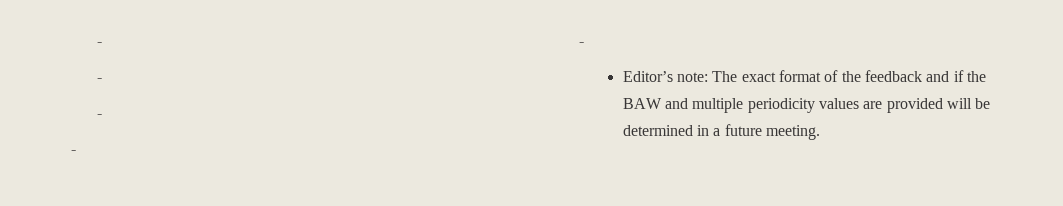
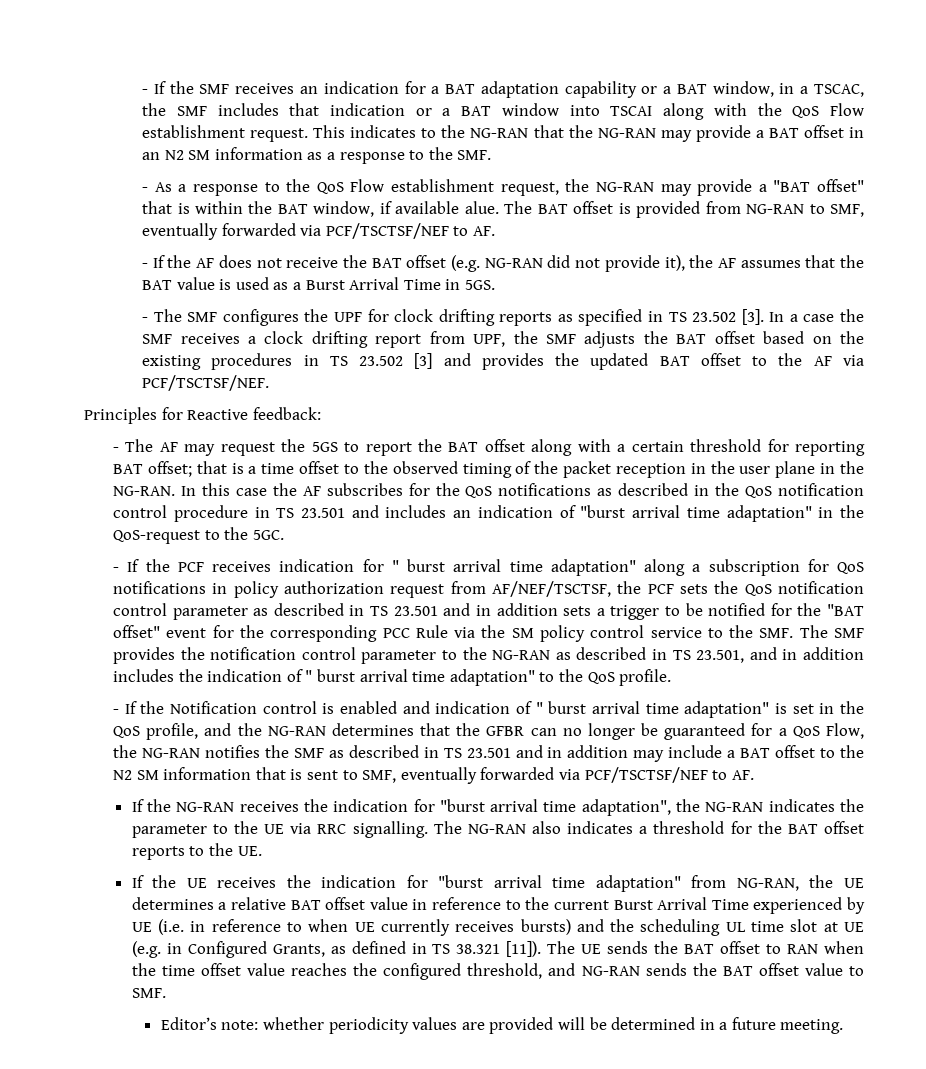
[97,42,103,46] [97,78,103,82] [97,114,103,118] [70,150,76,154] [578,42,584,46] [622,70,987,82] [622,98,744,113] - // - // - // - // - // Editor’s note: The exact format of the feedback and if the BAW and multiple -> [142,81,864,98] [142,103,865,120] [142,125,864,142] [142,147,492,164] [142,179,864,196] [142,201,865,218] [142,223,496,240] [142,255,865,272] [142,277,495,290] [142,309,865,326] [142,331,864,348] [142,353,865,370] [142,375,270,391] [84,407,321,424] [113,439,865,456] [113,461,864,478] [113,483,864,498] [113,505,864,522] [113,527,284,544] [113,559,864,576] [113,581,865,598] [113,603,865,620] [113,625,865,642] [113,647,864,664] [113,669,672,686] [113,701,865,718] [113,723,865,740] [113,745,865,762] [113,767,754,784] [131,799,865,816] [131,821,865,838] [131,843,262,860] [131,875,864,892] [131,897,865,914] [131,919,865,936] [131,941,864,958] [131,963,864,980] [131,988,166,998] [160,1017,324,1030] - If the SMF receives an indication for a BAT adaptation capability or a BAT window, in a TSCAC, the SMF includes that indication or a BAT window into TSCAI along with the QoS Flow establishment request. This indicates to the NG-RAN that the NG-RAN may provide a BAT offset in an N2 SM information as a response to the SMF. // - As a response to the QoS Flow establishment request, the NG-RAN may provide a "BAT offset" that is within the BAT window, if available alue. The BAT offset is provided from NG-RAN to SMF, eventually forwarded via PCF/TSCTSF/NEF to AF. // - If the AF does not receive the BAT offset (e.g. NG-RAN did not provide it), the AF assumes that the BAT value is used as a Burst Arrival Time in 5GS. // - The SMF configures the UPF for clock drifting reports as specified in TS 23.502 [3]. In a case the SMF receives a clock drifting report from UPF, the SMF adjusts the BAT offset based on the existing procedures in TS 23.502 [3] and provides the updated BAT offset to the AF via PCF/TSCTSF/NEF. // Principles for Reactive feedback: // - The AF may request the 5GS to report the BAT offset along with a certain threshold for reporting BAT offset; that is a time offset to the observed timing of the packet reception in the user plane in the NG-RAN. In this case the AF subscribes for the QoS notifications as described in the QoS notification control procedure in TS 23.501 and includes an indication of "burst arrival time adaptation" in the QoS-request to the 5GC. // - If the PCF receives indication for " burst arrival time adaptation" along a subscription for QoS notifications in policy authorization request from AF/NEF/TSCTSF, the PCF sets the QoS notification control parameter as described in TS 23.501 and in addition sets a trigger to be notified for the "BAT offset" event for the corresponding PCC Rule via the SM policy control service to the SMF. The SMF provides the notification control parameter to the NG-RAN as described in TS 23.501, and in addition includes the indication of " burst arrival time adaptation" to the QoS profile. // - If the Notification control is enabled and indication of " burst arrival time adaptation" is set in the QoS profile, and the NG-RAN determines that the GFBR can no longer be guaranteed for a QoS Flow, the NG-RAN notifies the SMF as described in TS 23.501 and in addition may include a BAT offset to the N2 SM information that is sent to SMF, eventually forwarded via PCF/TSCTSF/NEF to AF. // If the NG-RAN receives the indication for "burst arrival time adaptation", the NG-RAN indicates the parameter to the UE via RRC signalling. The NG-RAN also indicates a threshold for the BAT offset reports to the UE. // If the UE receives the indication for "burst arrival time adaptation" from NG-RAN, the UE determines a relative BAT offset value in reference to the current Burst Arrival Time experienced by UE (i.e. in reference to when UE currently receives bursts) and the scheduling UL time slot at UE (e.g. in Configured Grants, as defined in TS 38.321 [11]). The UE sends the BAT offset to RAN when the time offset value reaches the configured threshold, and NG-RAN sends the BAT offset value to SMF. // Editor’s note: whether

